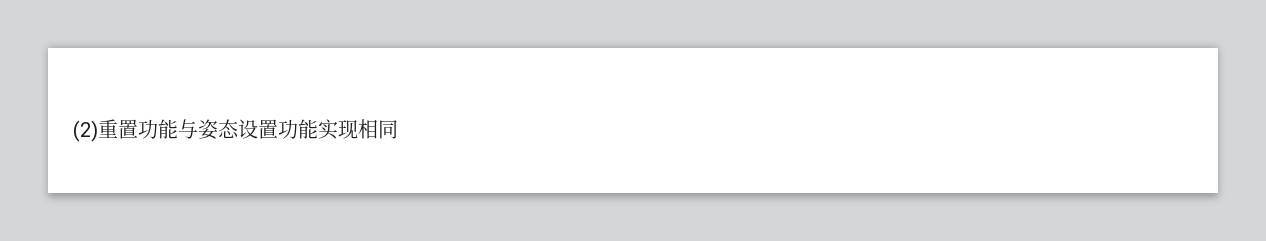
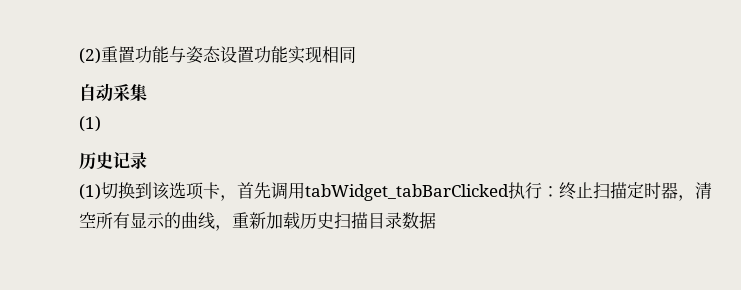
(398, 129) none -> [79,83,147,101] [79,116,101,132] [79,152,147,170] [79,182,712,201] [79,212,436,231] // 自动采集 // (1) // 历史记录 // (1)切换到该选项卡，首先调用tabWidget_tabBarClicked执行：终止扫描定时器，清空所有显示的曲线，重新加载历史扫描目录数据

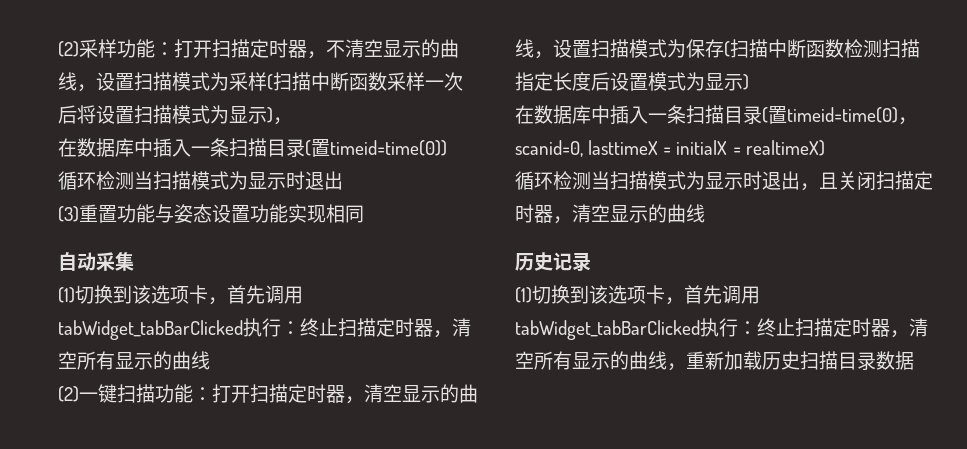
[79,48,101,64] (2) -> [58,39,459,59] [58,72,463,92] [58,105,292,125] [58,138,447,158] [58,171,343,190] [58,206,79,222] (2)采样功能：打开扫描定时器，不清空显示的曲线，设置扫描模式为采样(扫描中断函数采样一次后将设置扫描模式为显示)， // 在数据库中插入一条扫描目录(置timeid=time(0)) // 循环检测当扫描模式为显示时退出 // (3)
(101, 124) none -> [75,285,303,305] [58,318,471,340] [58,351,210,370] [58,384,478,404] [515,39,920,59] [515,72,749,91] [515,105,917,125] [515,140,825,157] [515,171,933,191] [515,204,705,224] 切换到该选项卡，首先调用tabWidget_tabBarClicked执行：终止扫描定时器，清空所有显示的曲线 // (2)一键扫描功能：打开扫描定时器，清空显示的曲线，设置扫描模式为保存(扫描中断函数检测扫描指定长度后设置模式为显示) // 在数据库中插入一条扫描目录(置timeid=time(0)，scanid=0, lasttimeX = initialX = realtimeX) // 循环检测当扫描模式为显示时退出，且关闭扫描定时器，清空显示的曲线

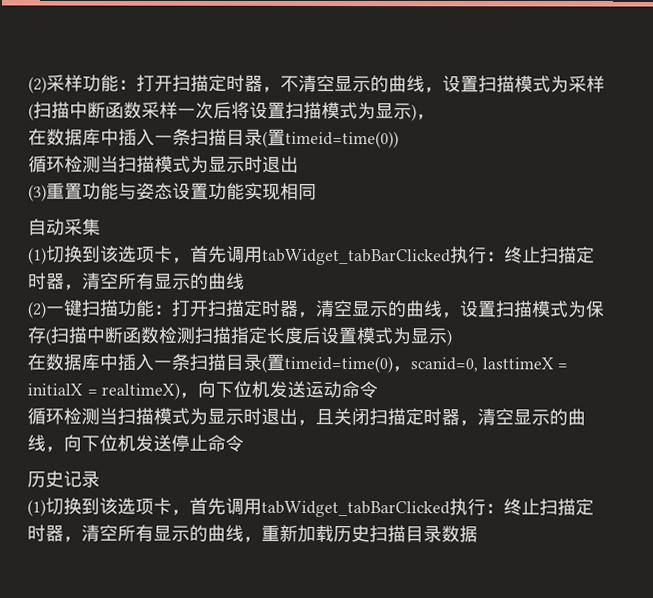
(825, 148) none -> [179,380,379,399] ，向下位机发送运动命令
(705, 213) none -> [45,434,244,453] ，向下位机发送停止命令

